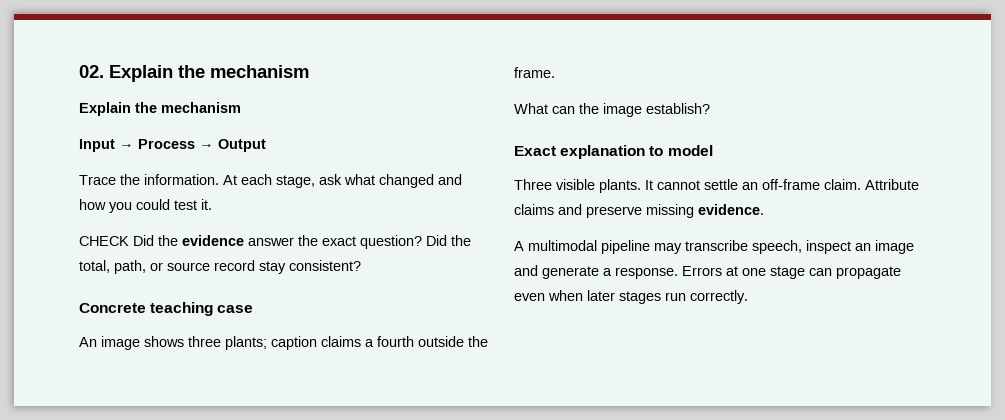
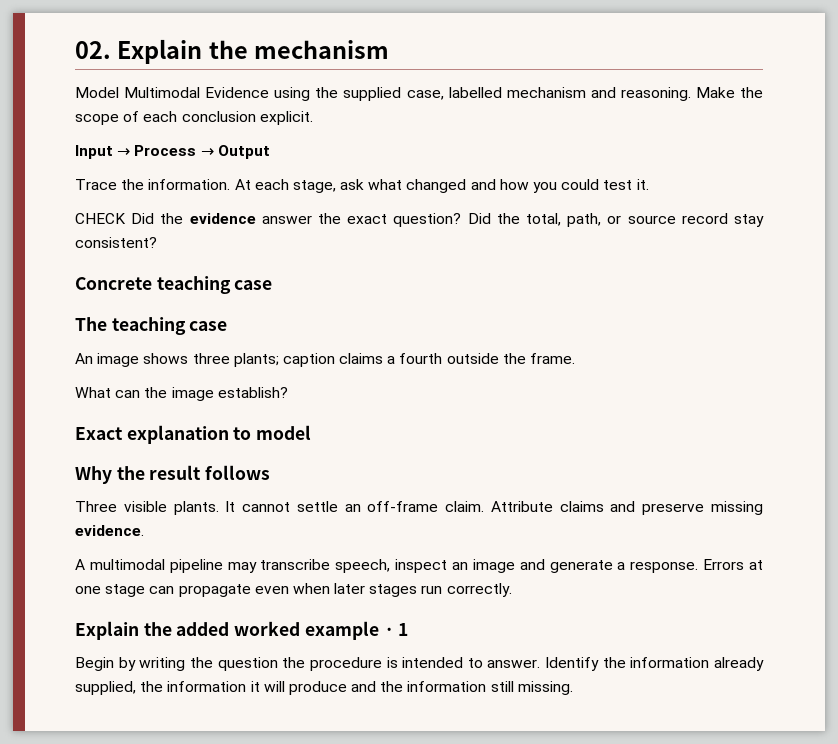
[79,102,241,116] Explain the mechanism -> [75,87,764,101] [75,111,313,125] Model Multimodal Evidence using the supplied case, labelled mechanism and reasoning. Make the scope of each conclusion explicit.
(254, 309) none -> [75,317,228,335] // The teaching case
(713, 150) none -> [75,465,271,484] // Why the result follows
(748, 297) none -> [75,621,409,640] [75,657,764,671] [75,681,573,695] // Explain the added worked example · 1 // Begin by writing the question the procedure is intended to answer. Identify the information already supplied, the information it will produce and the information still missing.

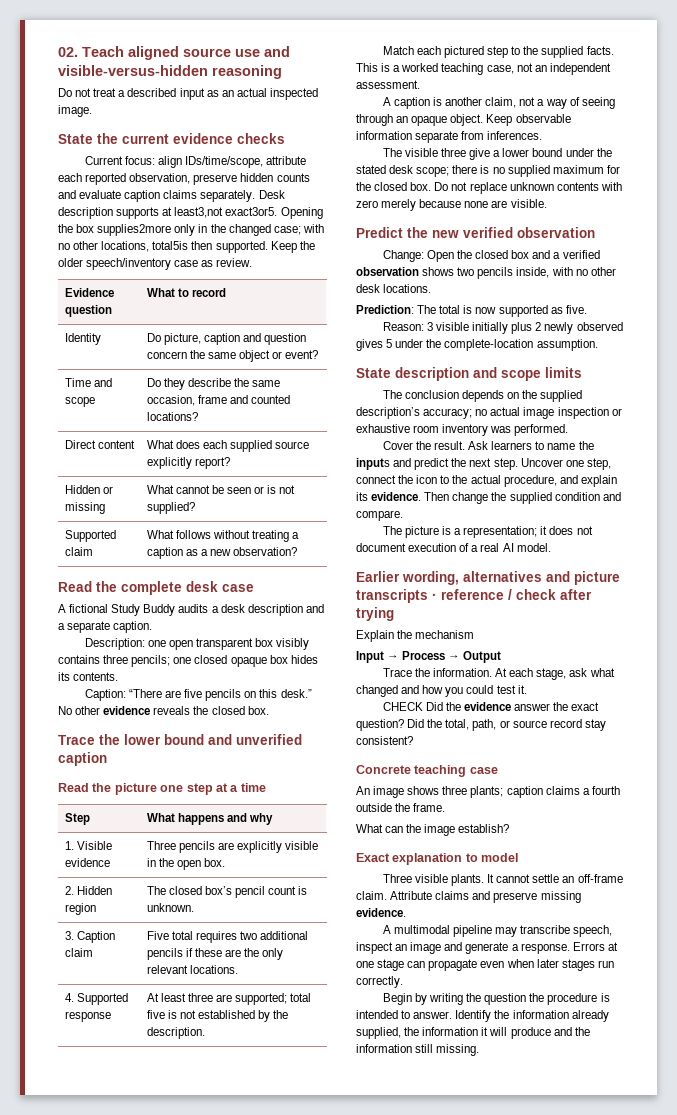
[117,39,390,64] [75,87,764,101] [75,111,313,125] Explain the mechanism // Model Multimodal Evidence using the supplied case, labelled mechanism and reasoning. Make the scope of each conclusion explicit. -> [82,46,290,60] [58,65,282,79] [58,88,318,100] [58,105,92,117] [58,133,285,144] [84,156,307,168] [58,173,310,185] [58,190,285,202] [58,207,323,219] [58,224,324,236] [58,241,315,253] [58,258,253,270] [64,288,114,297] [64,305,112,317] [146,288,227,297] [64,333,101,345] [146,333,307,345] [146,350,319,362] [64,378,112,387] [64,397,95,407] [146,378,281,390] [146,395,291,406] [146,412,198,421] [64,440,135,449] [146,440,310,452] [146,457,230,469] [64,485,113,494] [64,502,105,514] [146,485,296,494] [146,502,195,514] [64,530,116,542] [64,547,93,556] [146,530,300,542] [146,547,298,559] [58,581,254,595] [58,604,324,616] [58,621,153,633] [84,638,310,650] [58,655,318,667] [58,672,119,681] [84,689,312,701] [58,706,269,715] [58,734,302,745] [58,752,107,766] [58,783,266,795] [64,813,90,825] [146,813,274,825] [64,841,112,850] [64,858,110,867] [146,841,319,853] [146,858,226,870] [64,886,112,895] [64,903,96,915] [146,886,308,898] [146,903,194,912] [64,931,115,943] [64,948,93,957] [146,931,309,943] [146,948,284,960] [146,965,238,974] [64,993,128,1005] [64,1011,111,1022] [146,993,312,1005] [146,1010,289,1022] [146,1027,205,1039] [382,46,614,58] [356,63,611,75] [356,80,420,89] [382,97,615,109] [356,114,571,126] [356,131,543,143] [382,148,612,160] [356,165,620,177] [356,182,622,194] [356,199,547,211] [356,227,595,238] [382,250,600,262] [356,267,616,279] [356,284,432,293] [356,305,587,317] [382,322,623,334] [356,339,598,351] [356,367,582,381] [382,390,583,402] [356,407,622,419] [356,424,569,436] [382,441,594,450] [356,458,611,470] [356,475,617,487] [356,492,621,504] [356,510,403,521] [382,526,593,538] [356,543,551,552] [356,571,620,585] [356,589,592,603] [356,607,394,621] [356,630,475,642] Teach aligned source use and visible-versus-hidden reasoning // Do not treat a described input as an actual inspected image. // State the current evidence checks // Current focus: align IDs/time/scope, attribute each reported observation, preserve hidden counts and evaluate caption claims separately. Desk description supports at least3,not exact3or5. Opening the box supplies2more only in the changed case; with no other locations, total5is then supported. Keep the older speech/inventory case as review. // Evidence question | What to record // Identity | Do picture, caption and question concern the same object or event? // Time and scope | Do they describe the same occasion, frame and counted locations? // Direct content | What does each supplied source explicitly report? // Hidden or missing | What cannot be seen or is not supplied? // Supported claim | What follows without treating a caption as a new observation? // Read the complete desk case // A fictional Study Buddy audits a desk description and a separate caption. // Description: one open transparent box visibly contains three pencils; one closed opaque box hides its contents. // Caption: “There are five pencils on this desk.” No other evidence reveals the closed box. // Trace the lower bound and unverified caption // Read the picture one step at a time // Step | What happens and why // 1. Visible evidence | Three pencils are explicitly visible in the open box. // 2. Hidden region | The closed box’s pencil count is unknown. // 3. Caption claim | Five total requires two additional pencils if these are the only relevant locations. // 4. Supported response | At least three are supported; total five is not established by the description. // Match each pictured step to the supplied facts. This is a worked teaching case, not an independent assessment. // A caption is another claim, not a way of seeing through an opaque object. Keep observable information separate from inferences. // The visible three give a lower bound under the stated desk scope; there is no supplied maximum for the closed box. Do not replace unknown contents with zero merely because none are visible. // Predict the new verified observation // Change: Open the closed box and a verified observation shows two pencils inside, with no other desk locations. // Prediction: The total is now supported as five. // Reason: 3 visible initially plus 2 newly observed gives 5 under the complete-location assumption. // State description and scope limits // The conclusion depends on the supplied description’s accuracy; no actual image inspection or exhaustive room inventory was performed. // Cover the result. Ask learners to name the inputs and predict the next step. Uncover one step, connect the icon to the actual procedure, and explain its evidence. Then change the supplied condition and compare. // The picture is a representation; it does not document execution of a real AI model. // Earlier wording, alternatives and picture transcripts · reference / check after trying // Explain the mechanism
[75,317,228,335] // The teaching case -> (498, 770) none
[75,465,271,484] // Why the result follows -> (519, 857) none
[75,621,409,640] // Explain the added worked example · 1 -> (403, 982) none

